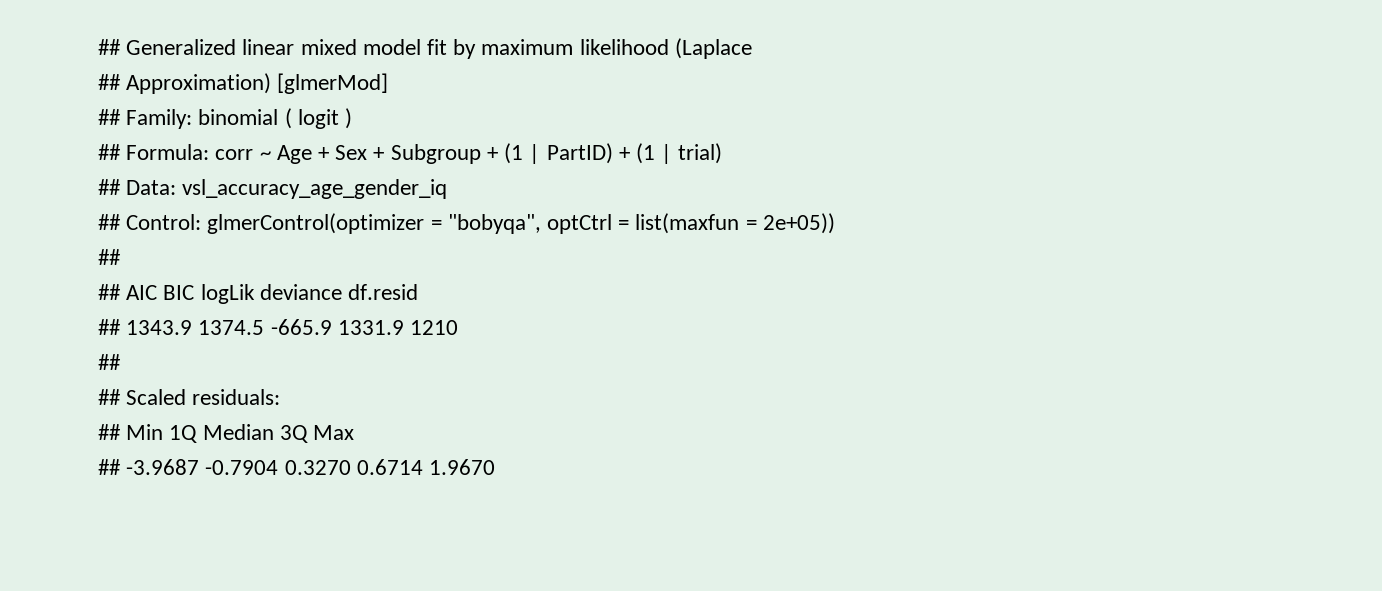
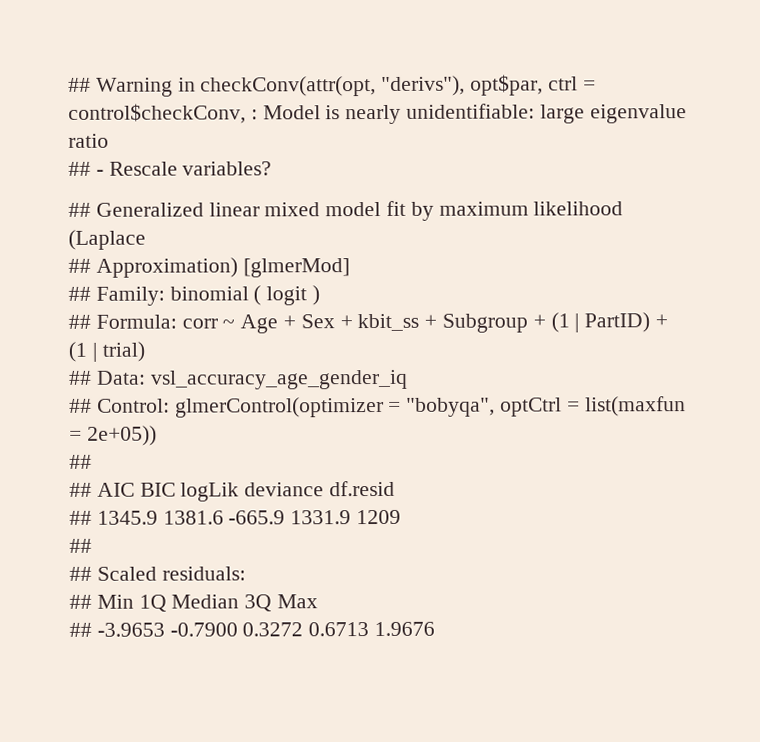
[98,39,121,55] ## -> [68,74,596,97] [68,103,687,125] [68,133,109,148] [68,161,273,176] [68,202,91,217] ## Warning in checkConv(attr(opt, "derivs"), opt$par, ctrl = control$checkConv, : Model is nearly unidentifiable: large eigenvalue ratio // ## - Rescale variables? // ##
(385, 153) none -> [357,313,438,332] kbit_ss +
[126,320,265,335] 1343.9 1374.5 -> [96,510,224,525] 1345.9 1381.6
[410,320,459,335] 1210 -> [356,509,402,525] 1209
[126,459,496,475] -3.9687 -0.7904 0.3270 0.6714 1.9670 -> [96,621,436,637] -3.9653 -0.7900 0.3272 0.6713 1.9676

